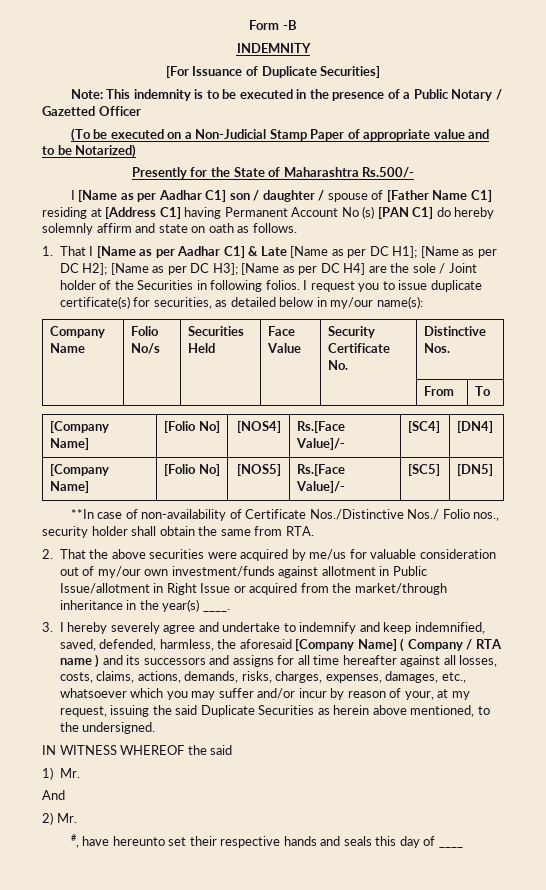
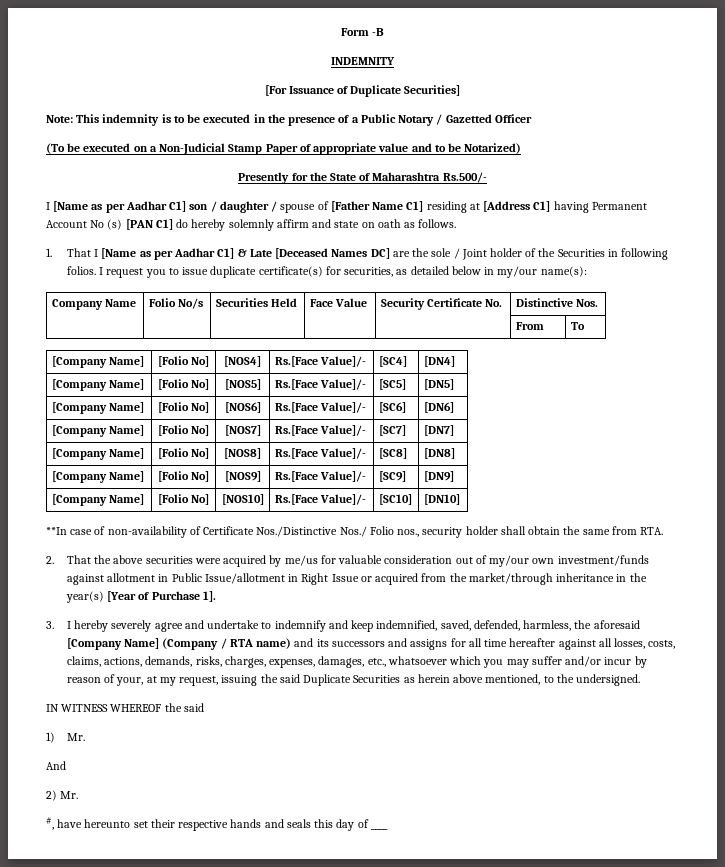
[290,246,497,258] [59,263,366,275] [Name as per DC H1]; [Name as per DC H2]; [Name as per DC H3]; [Name as per DC H4] -> [275,248,390,259] [Deceased Names DC]
(494, 470) none -> [51,402,144,414] [157,402,210,413] [224,402,261,413] [274,402,366,413] [378,402,406,413] [423,402,454,413] [51,425,144,437] [157,425,210,436] [224,425,261,436] [274,425,366,436] [378,425,406,436] [423,425,454,436] [51,448,144,460] [157,448,210,459] [224,448,261,459] [274,448,366,459] [378,448,407,459] [423,448,455,459] [51,471,144,483] [157,471,210,482] [224,471,261,482] [274,471,366,482] [378,471,406,482] [423,471,454,482] [51,494,144,506] [157,494,210,505] [221,494,264,505] [274,494,366,505] [378,494,412,505] [423,494,460,505] // [Company Name] | [Folio No] | [NOS6] | Rs.[Face Value]/- | [SC6] | [DN6] // [Company Name] | [Folio No] | [NOS7] | Rs.[Face Value]/- | [SC7] | [DN7] // [Company Name] | [Folio No] | [NOS8] | Rs.[Face Value]/- | [SC8] | [DN8] // [Company Name] | [Folio No] | [NOS9] | Rs.[Face Value]/- | [SC9] | [DN9] // [Company Name] | [Folio No] | [NOS10] | Rs.[Face Value]/- | [SC10] | [DN10]
[202,609,230,612] ____. -> [107,591,216,602] [Year of Purchase 1].
[400,638,502,652] [59,654,100,668] ( Company / RTA name ) -> [162,638,292,650] (Company / RTA name)

